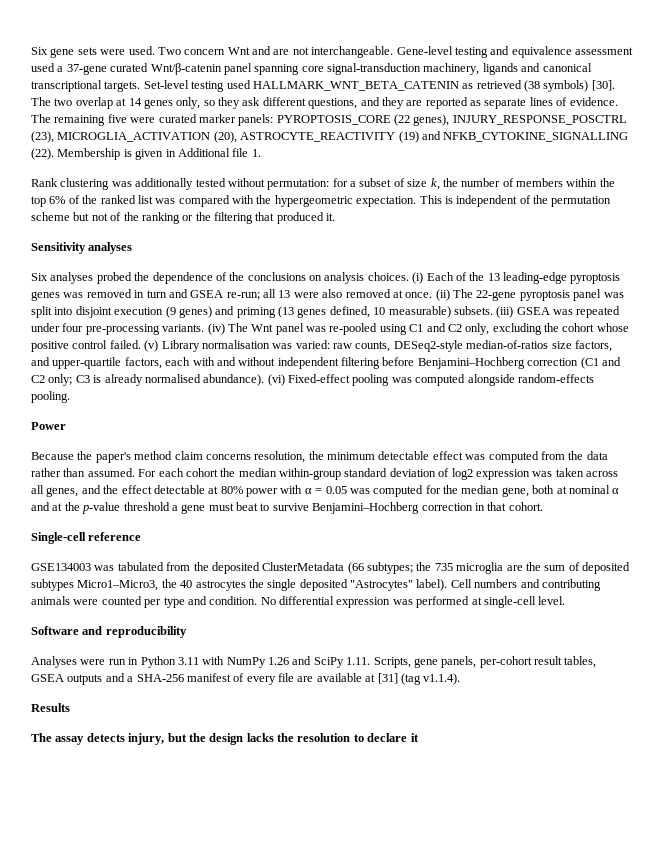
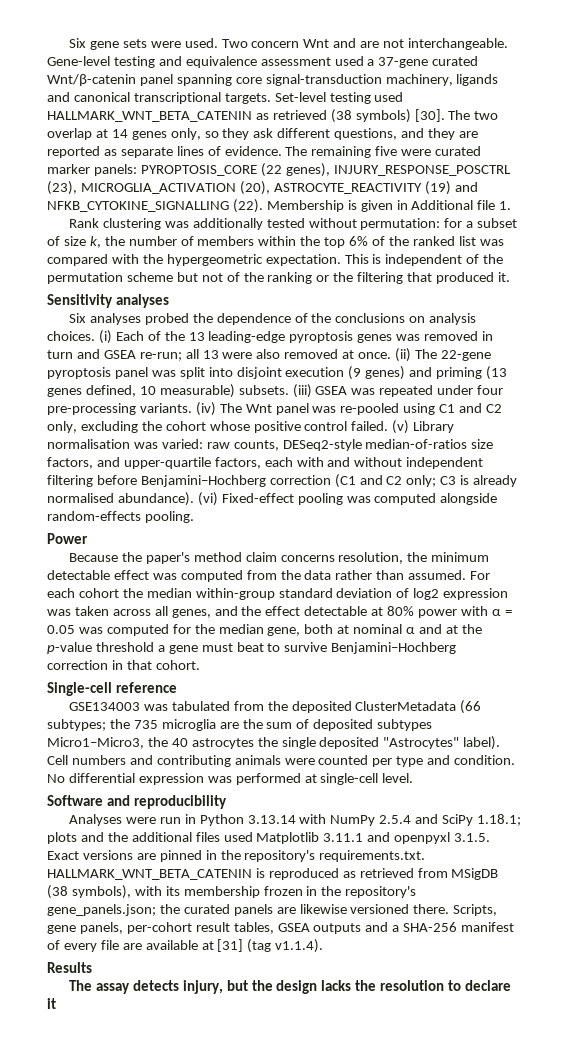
[177,657,199,665] 3.11 -> [247,815,296,824] 3.13.14
[268,657,289,665] 1.26 -> [379,815,412,824] 2.5.4
[346,657,371,665] 1.11. -> [476,814,521,826] [47,832,491,844] [47,850,426,862] [47,868,499,880] [47,885,417,899] [47,904,450,916] 1.18.1; plots and the additional files used Matplotlib 3.11.1 and openpyxl 3.1.5. Exact versions are pinned in the repository's requirements.txt. HALLMARK_WNT_BETA_CATENIN is reproduced as retrieved from MSigDB (38 symbols), with its membership frozen in the repository's gene_panels.json; the curated panels are likewise versioned there.

